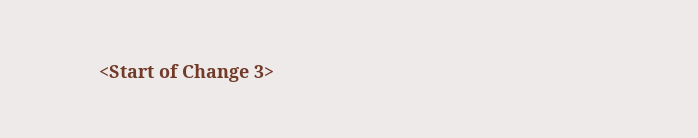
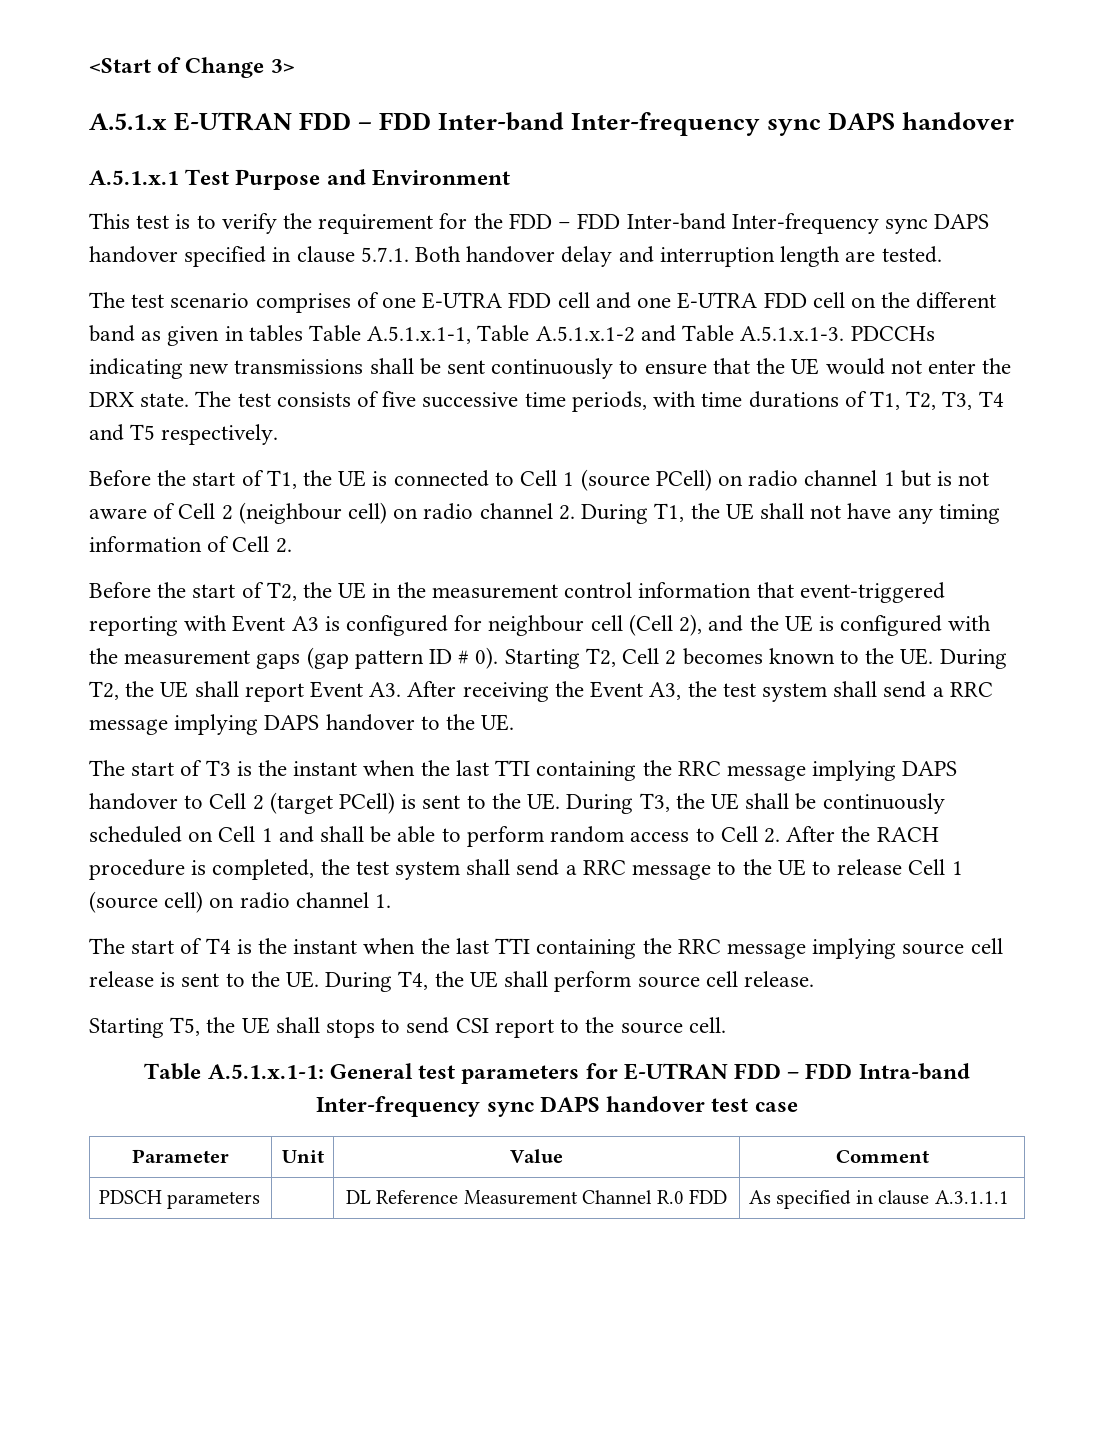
(274, 71) none -> [89,112,1015,136] [89,169,510,190] [89,213,990,234] [89,246,942,267] [89,292,997,313] [89,325,935,346] [89,358,1012,379] [89,391,1004,412] [89,424,279,445] [89,469,990,491] [89,502,1000,524] [89,536,292,553] [89,582,945,603] [89,614,992,636] [89,647,1007,669] [89,681,993,702] [89,714,515,735] [89,760,958,781] [89,792,945,814] [89,826,939,847] [89,859,963,880] [89,891,392,913] [89,938,1003,959] [89,971,814,992] [89,1017,726,1038] [144,1063,970,1084] [316,1096,798,1117] [132,1149,229,1163] [281,1150,324,1163] [510,1149,563,1163] [835,1150,929,1163] [98,1190,261,1209] [345,1189,728,1205] [748,1190,1009,1209] // A.5.1.x E-UTRAN FDD – FDD Inter-band Inter-frequency sync DAPS handover // A.5.1.x.1 Test Purpose and Environment // This test is to verify the requirement for the FDD – FDD Inter-band Inter-frequency sync DAPS handover specified in clause 5.7.1. Both handover delay and interruption length are tested. // The test scenario comprises of one E-UTRA FDD cell and one E-UTRA FDD cell on the different band as given in tables Table A.5.1.x.1-1, Table A.5.1.x.1-2 and Table A.5.1.x.1-3. PDCCHs indicating new transmissions shall be sent continuously to ensure that the UE would not enter the DRX state. The test consists of five successive time periods, with time durations of T1, T2, T3, T4 and T5 respectively. // Before the start of T1, the UE is connected to Cell 1 (source PCell) on radio channel 1 but is not aware of Cell 2 (neighbour cell) on radio channel 2. During T1, the UE shall not have any timing information of Cell 2. // Before the start of T2, the UE in the measurement control information that event-triggered reporting with Event A3 is configured for neighbour cell (Cell 2), and the UE is configured with the measurement gaps (gap pattern ID # 0). Starting T2, Cell 2 becomes known to the UE. During T2, the UE shall report Event A3. After receiving the Event A3, the test system shall send a RRC message implying DAPS handover to the UE. // The start of T3 is the instant when the last TTI containing the RRC message implying DAPS handover to Cell 2 (target PCell) is sent to the UE. During T3, the UE shall be continuously scheduled on Cell 1 and shall be able to perform random access to Cell 2. After the RACH procedure is completed, the test system shall send a RRC message to the UE to release Cell 1 (source cell) on radio channel 1. // The start of T4 is the instant when the last TTI containing the RRC message implying source cell release is sent to the UE. During T4, the UE shall perform source cell release. // Starting T5, the UE shall stops to send CSI report to the source cell. // Table A.5.1.x.1-1: General test parameters for E-UTRAN FDD – FDD Intra-band Inter-frequency sync DAPS handover test case // Parameter | Unit | Value | Comment // PDSCH parameters | | DL Reference Measurement Channel R.0 FDD | As specified in clause A.3.1.1.1

